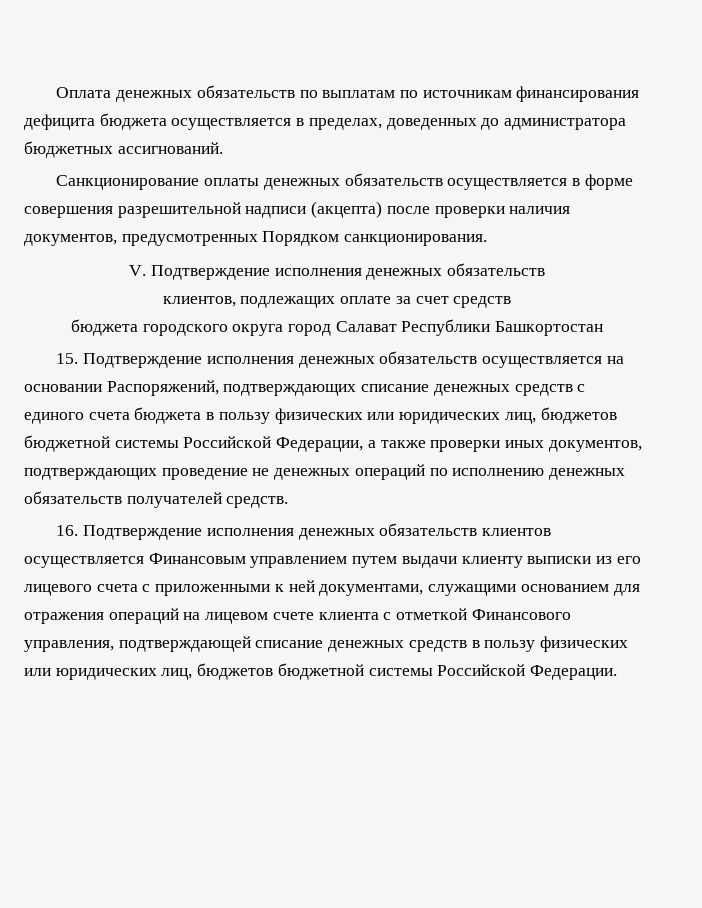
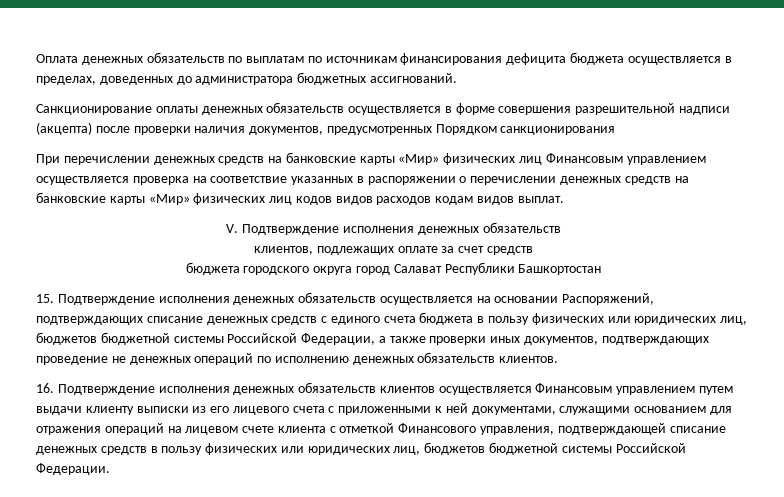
[344,234,488,246] санкционирования. -> [500,126,616,135] [36,152,706,165] [36,176,689,185] [36,192,564,205] санкционирования // При перечислении денежных средств на банковские карты «Мир» физических лиц Финансовым управлением осуществляется проверка на соответствие указанных в распоряжении о перечислении денежных средств на банковские карты «Мир» физических лиц кодов видов расходов кодам видов выплат.
[126,492,289,508] получателей средств. -> [499,356,559,363] клиентов.

